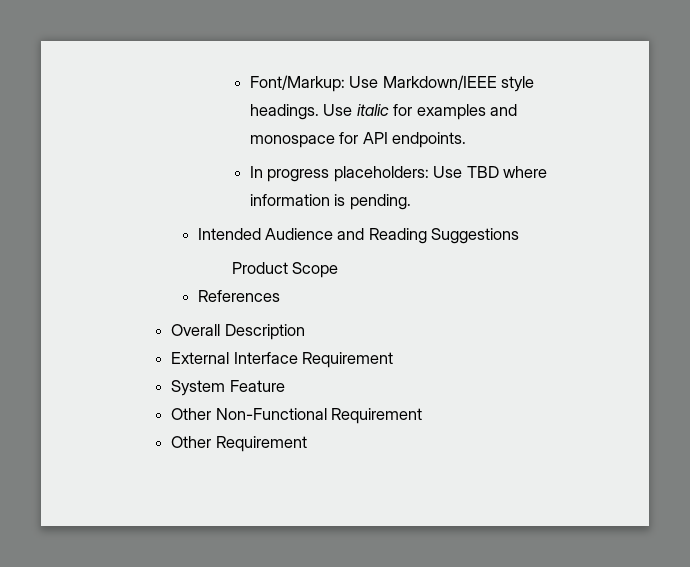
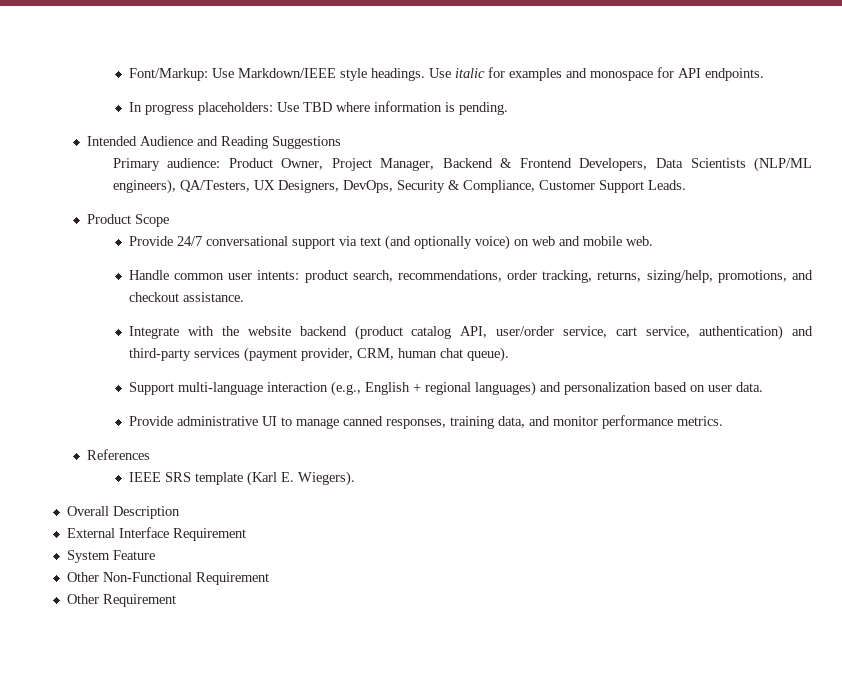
[231,262,339,278] [197,290,280,302] Product Scope // References -> [112,157,812,172] [112,179,686,194] [87,214,170,227] [128,235,653,250] [128,270,813,283] [128,292,244,302] [128,325,813,340] [128,347,509,362] [128,381,763,396] [128,415,723,429] [87,449,151,460] [128,471,355,486] Primary audience: Product Owner, Project Manager, Backend & Frontend Developers, Data Scientists (NLP/ML engineers), QA/Testers, UX Designers, DevOps, Security & Compliance, Customer Support Leads. // Product Scope // Provide 24/7 conversational support via text (and optionally voice) on web and mobile web. // Handle common user intents: product search, recommendations, order tracking, returns, sizing/help, promotions, and checkout assistance. // Integrate with the website backend (product catalog API, user/order service, cart service, authentication) and third-party services (payment provider, CRM, human chat queue). // Support multi-language interaction (e.g., English + regional languages) and personalization based on user data. // Provide administrative UI to manage canned responses, training data, and monitor performance metrics. // References // IEEE SRS template (Karl E. Wiegers).

